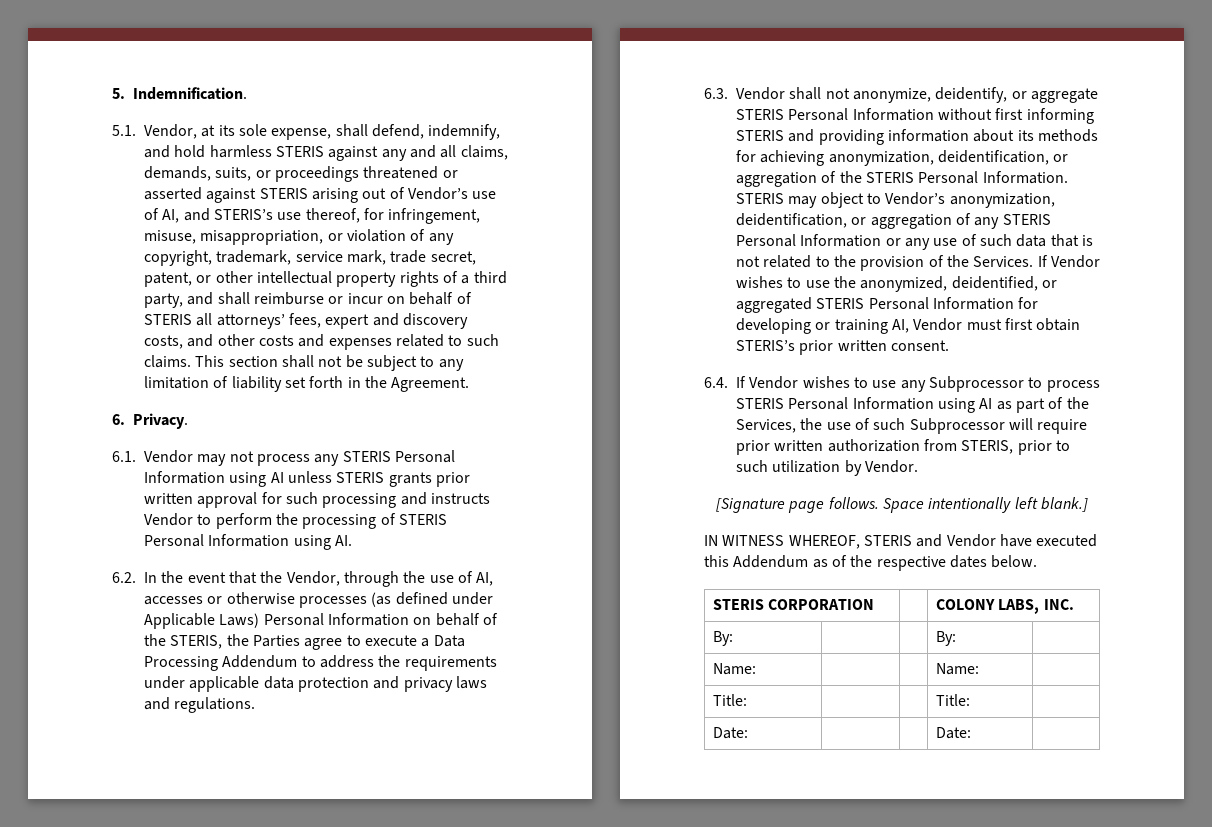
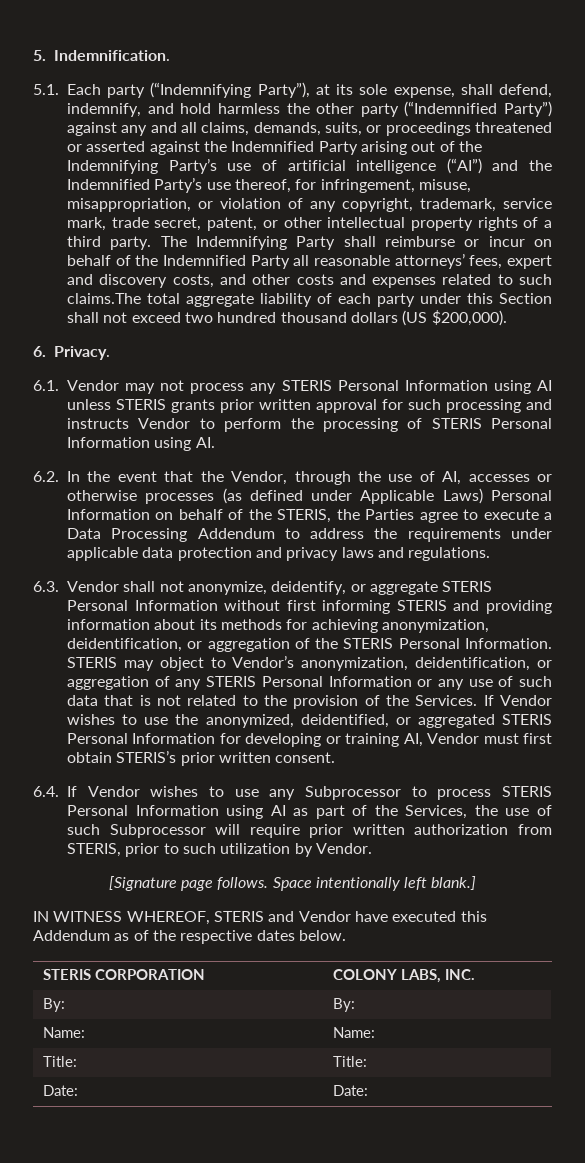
[144,124,197,139] Vendor, -> [67,82,310,98] Each party (“Indemnifying Party”),
[275,146,324,157] STERIS -> [286,101,552,117] the other party (“Indemnified Party”)
[259,187,497,203] [144,208,273,223] STERIS arising out of Vendor’s use of AI, and STERIS’s -> [203,141,482,155] [67,158,552,174] [67,177,203,193] the Indemnified Party arising out of the Indemnifying Party’s use of artificial intelligence (“AI”) and the Indemnified Party’s
[144,292,214,308] party, and -> [110,236,336,250] party. The Indemnifying Party
[144,313,213,326] STERIS all -> [135,255,390,269] the Indemnified Party all reasonable
[144,355,464,371] [144,376,470,392] claims. This section shall not be subject to any limitation of liability set forth in the Agreement. -> [67,293,552,307] [67,310,507,326] claims.The total aggregate liability of each party under this Section shall not exceed two hundred thousand dollars (US $200,000).

